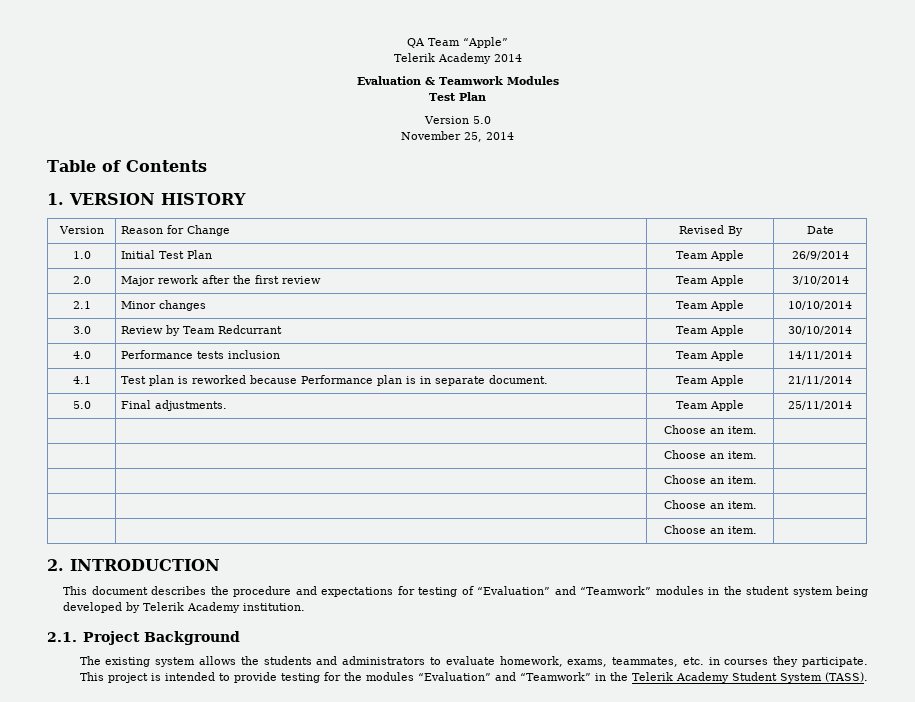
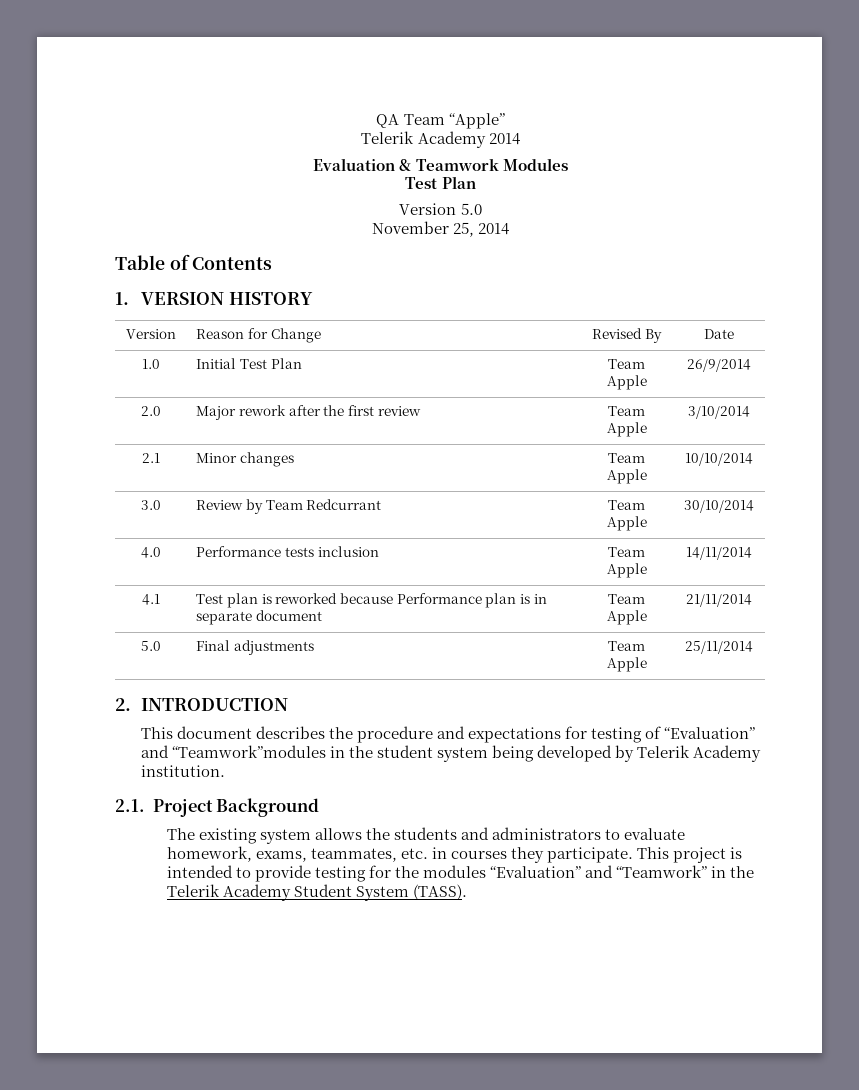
[489,375,549,384] document. -> [256,610,323,621] document
[155,400,228,411] adjustments. -> [234,640,315,655] adjustments
[663,425,757,434] [663,450,757,459] [663,475,757,484] [663,500,757,509] [663,525,757,534] // | | Choose an item. | // | | Choose an item. | // | | Choose an item. | // | | Choose an item. | // | | Choose an item. | -> (753, 647) none
[580,586,704,595] “Teamwork” modules -> [171,745,326,758] “Teamwork”modules

